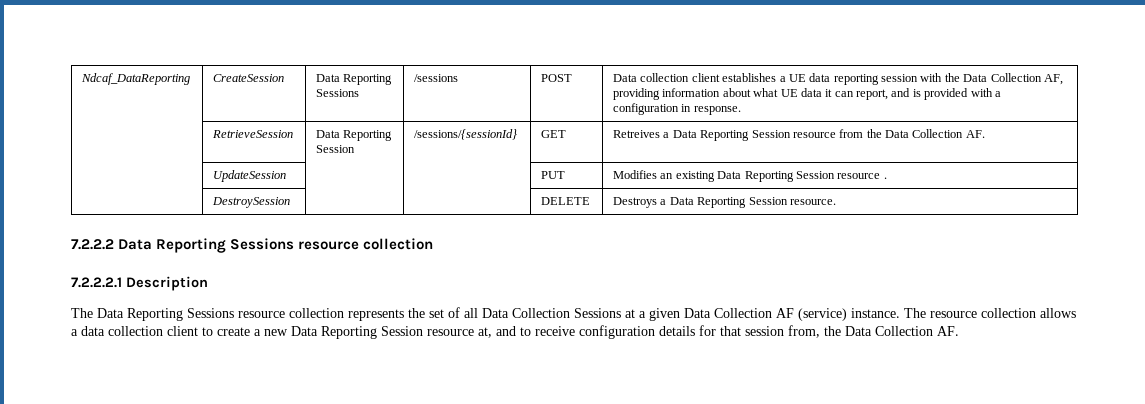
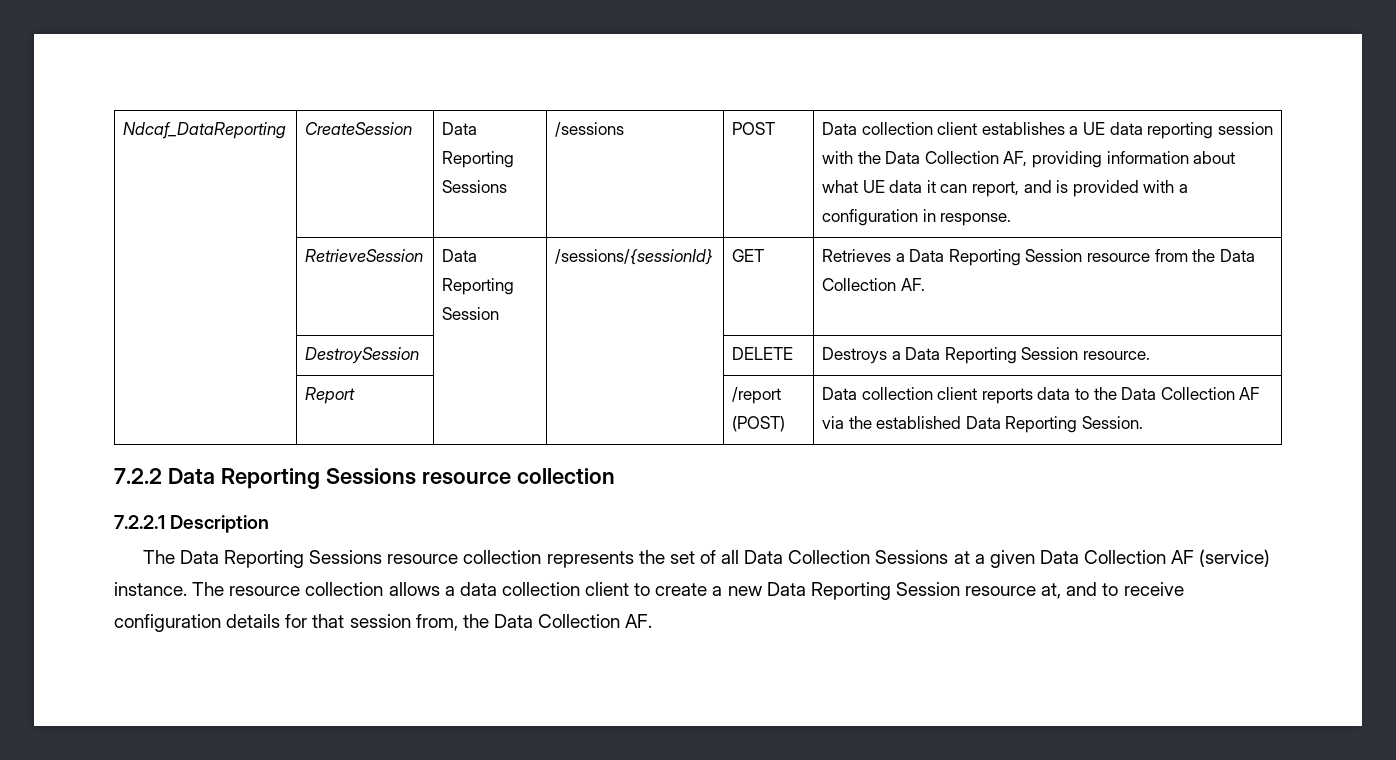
[613,130,661,138] Retreives -> [822,249,892,262] Retrieves
[213,170,287,182] [541,171,566,179] [613,170,887,182] // | UpdateSession | | | PUT | Modifies an existing Data Reporting Session resource . -> (925, 284) none
[71,239,114,250] // 7.2.2.2 -> [305,387,356,404] [732,387,782,404] [732,416,786,432] [822,387,1260,404] [822,416,1144,433] [114,468,162,484] // | Report | | | /report (POST) | Data collection client reports data to the Data Collection AF via the established Data Reporting Session. // 7.2.2
[71,277,122,288] 7.2.2.2.1 -> [114,515,165,529] 7.2.2.1

